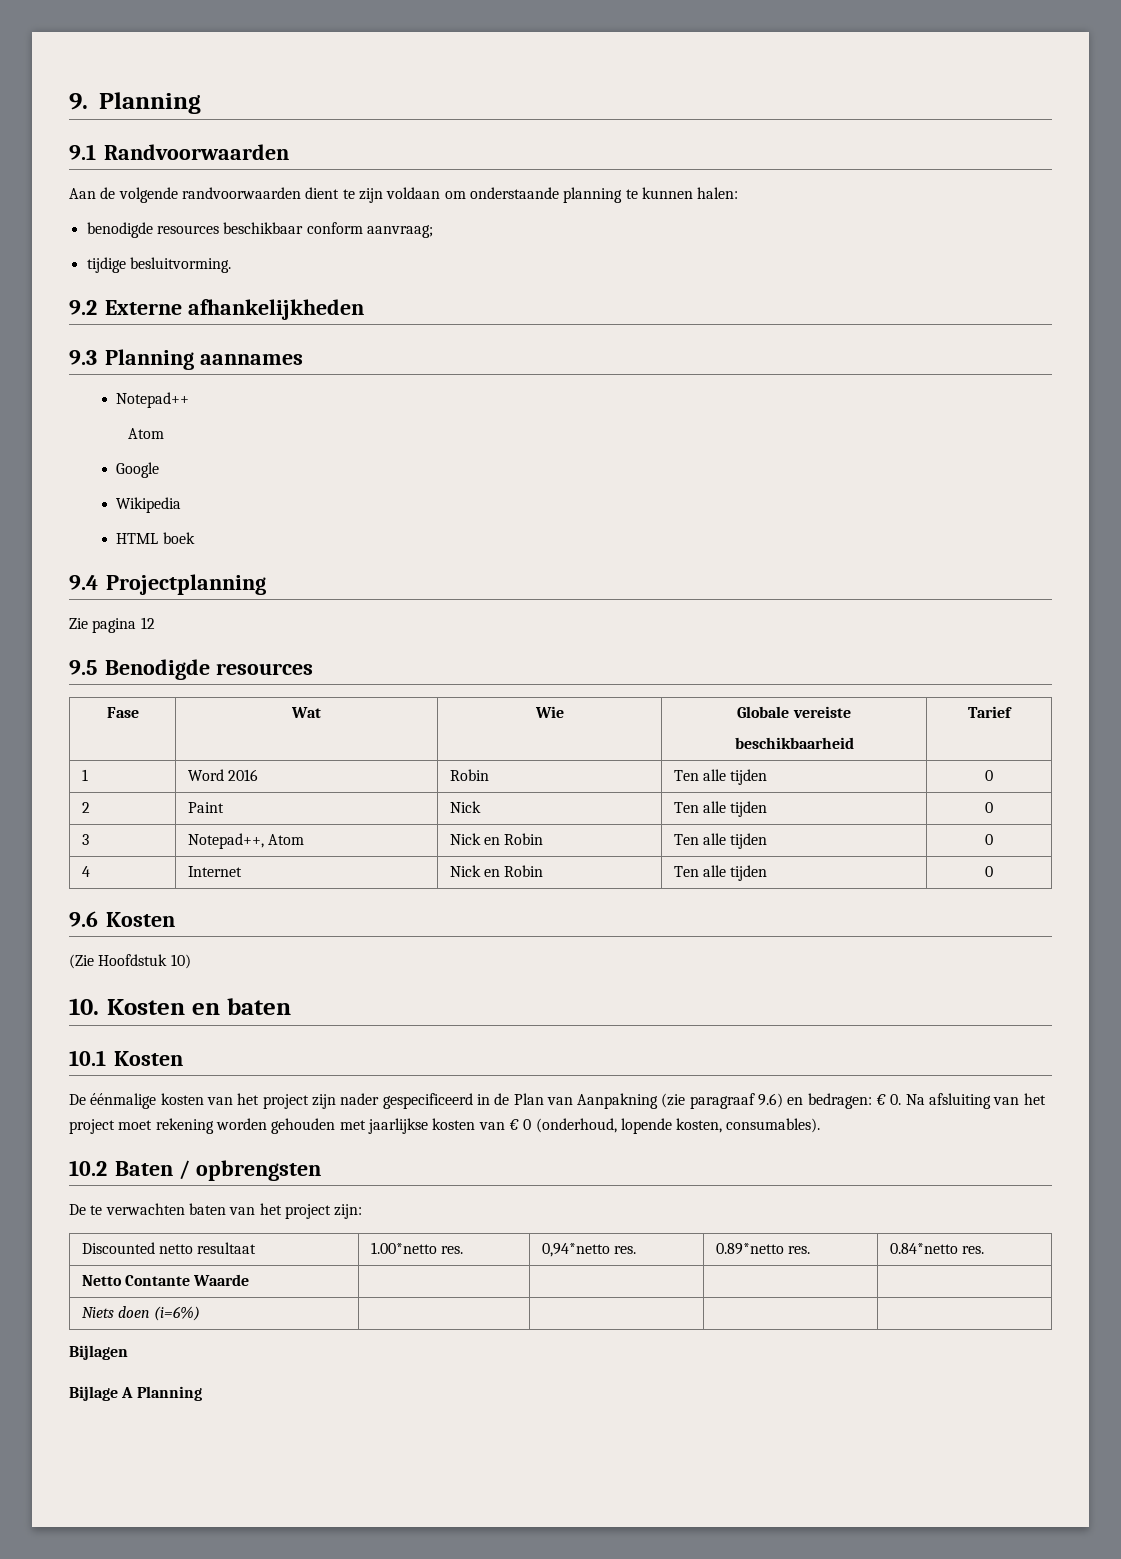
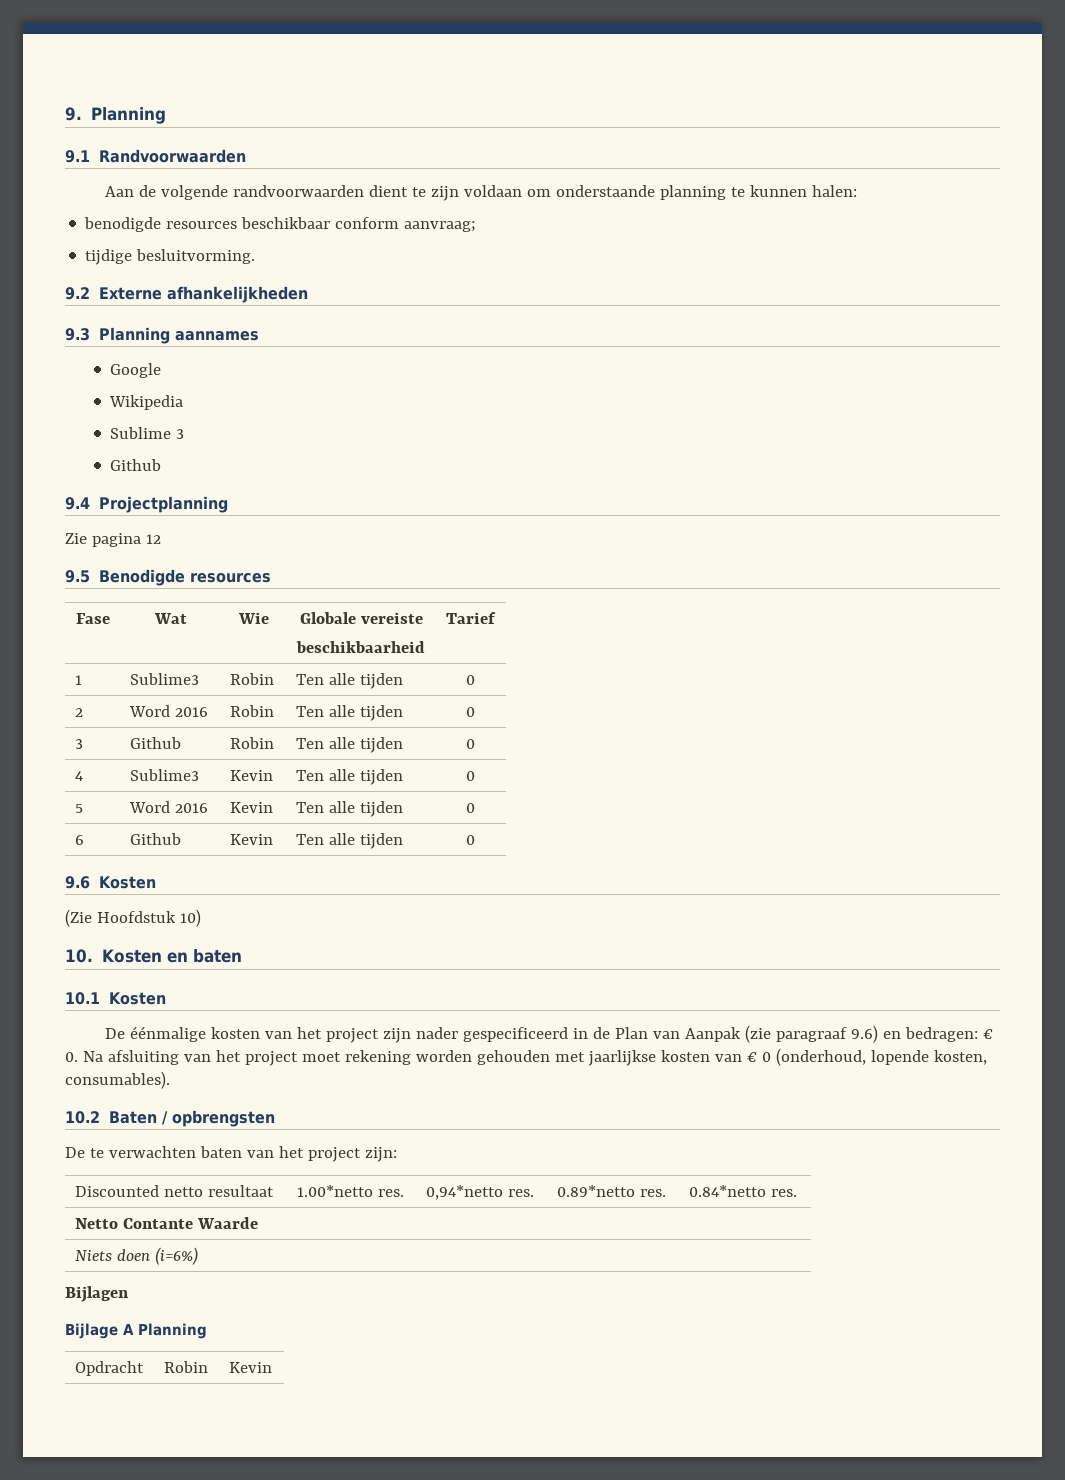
[116,392,190,408] [128,428,165,439] // Notepad++ // Atom -> (260, 336) none
[116,532,195,544] HTML boek -> [110,427,185,439] [110,459,162,471] Sublime 3 // Github
(88, 775) none -> [130,673,200,685] [230,673,275,685] [296,673,404,689] [466,675,475,685] [75,708,84,717] | Sublime3 | Robin | Ten alle tijden | 0 // 2
[81,802,90,813] [187,802,224,813] [449,801,481,813] [673,801,768,817] [985,802,993,813] [81,834,89,845] [187,833,304,849] [449,833,500,845] 2 | Paint | Nick | Ten alle tijden | 0 // 3 | Notepad++, Atom | Nick en -> [75,739,84,749] [130,737,182,749] 3 | Github |
[187,866,242,877] [449,865,544,877] Internet | Nick en Robin -> [130,769,200,781] [230,770,274,781] [296,769,404,785] [466,771,475,781] [75,804,84,813] [129,801,209,813] [230,802,274,813] [296,801,404,817] [466,803,475,813] [75,835,85,845] [130,833,182,845] [230,834,274,845] Sublime3 | Kevin | Ten alle tijden | 0 // 5 | Word 2016 | Kevin | Ten alle tijden | 0 // 6 | Github | Kevin
[577,1093,659,1109] Aanpakning -> [684,1027,741,1042] Aanpak
(202, 1393) none -> [75,1361,145,1376] [164,1361,209,1373] [229,1362,273,1373] // Opdracht | Robin | Kevin

